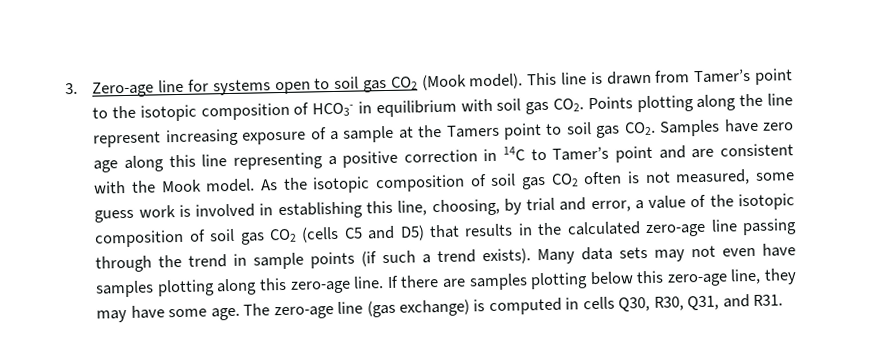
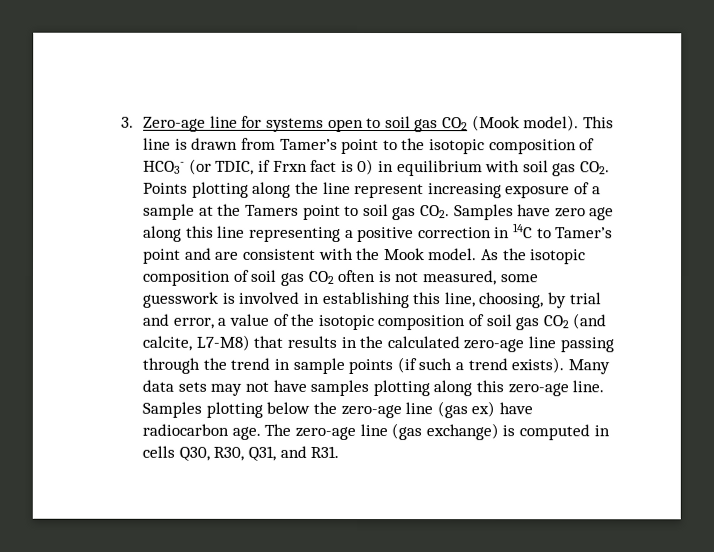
(355, 109) none -> [188,158,375,176] (or TDIC, if Frxn fact is 0)
[94,205,176,223] guess work -> [142,291,219,308] guesswork
[301,225,425,243] (cells C5 and D5) -> [572,313,607,330] [142,334,250,351] (and calcite, L7-M8)
[722,247,757,257] even -> (270, 386) none
[386,268,797,291] [96,305,208,323] If there are samples plotting below this zero-age line, they may have some -> [142,401,533,419] [142,423,230,436] Samples plotting below the zero-age line (gas ex) have radiocarbon

